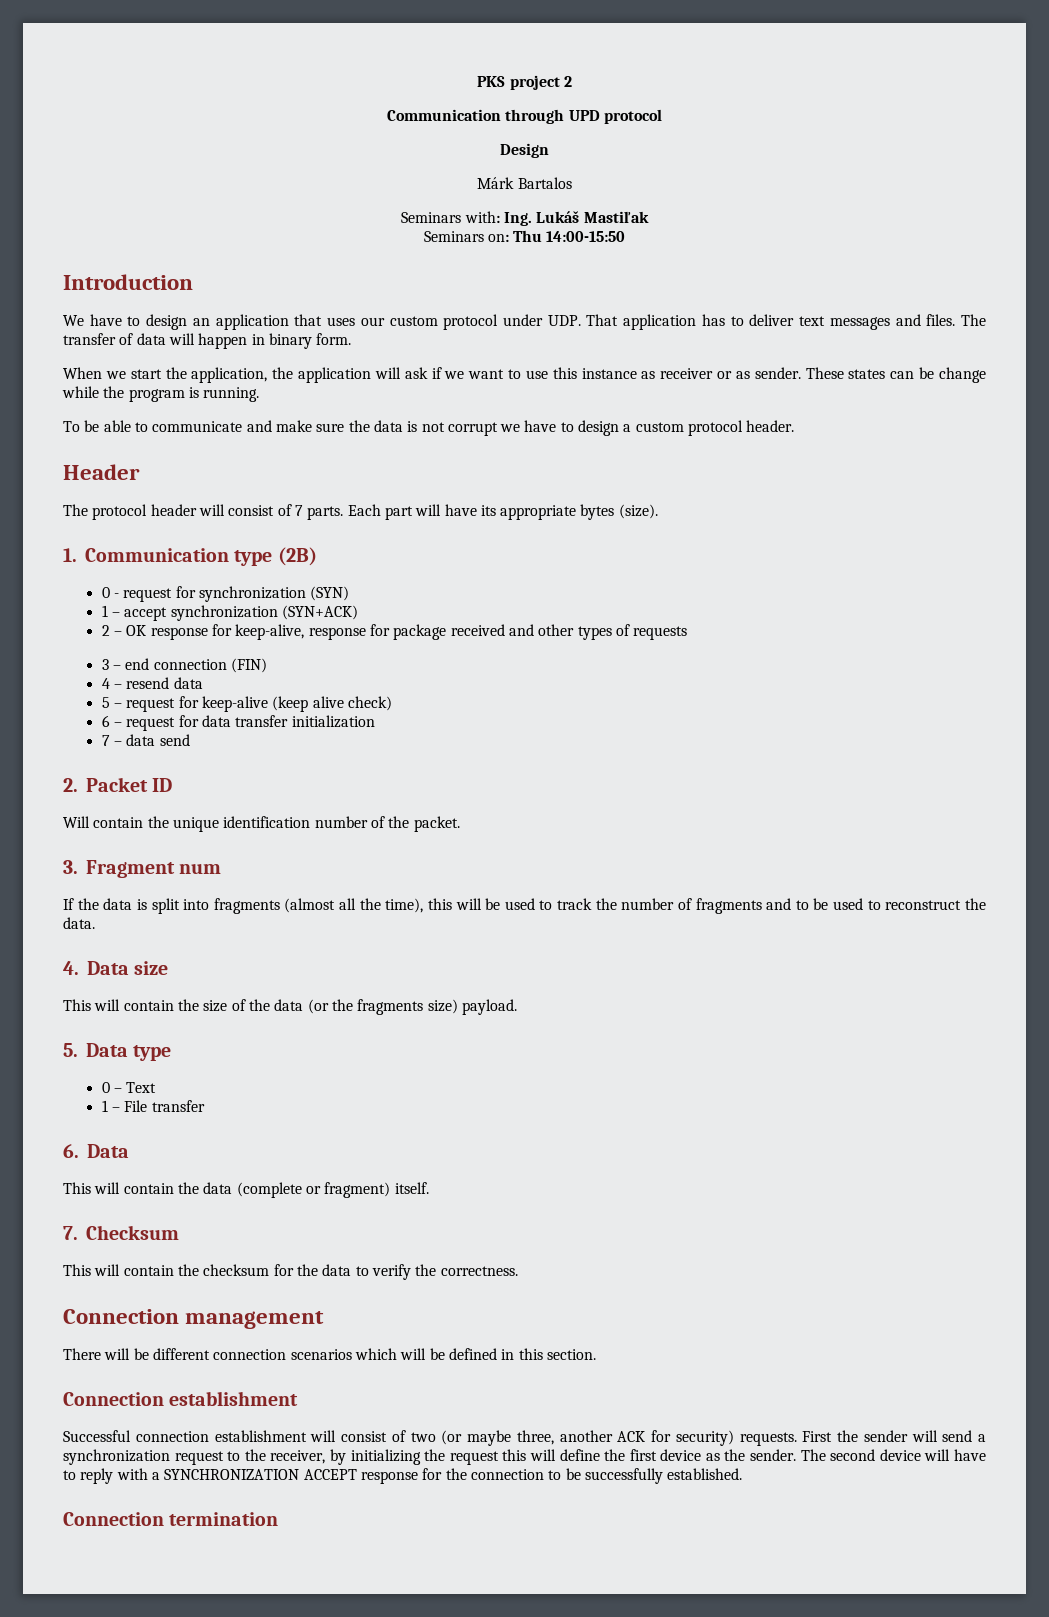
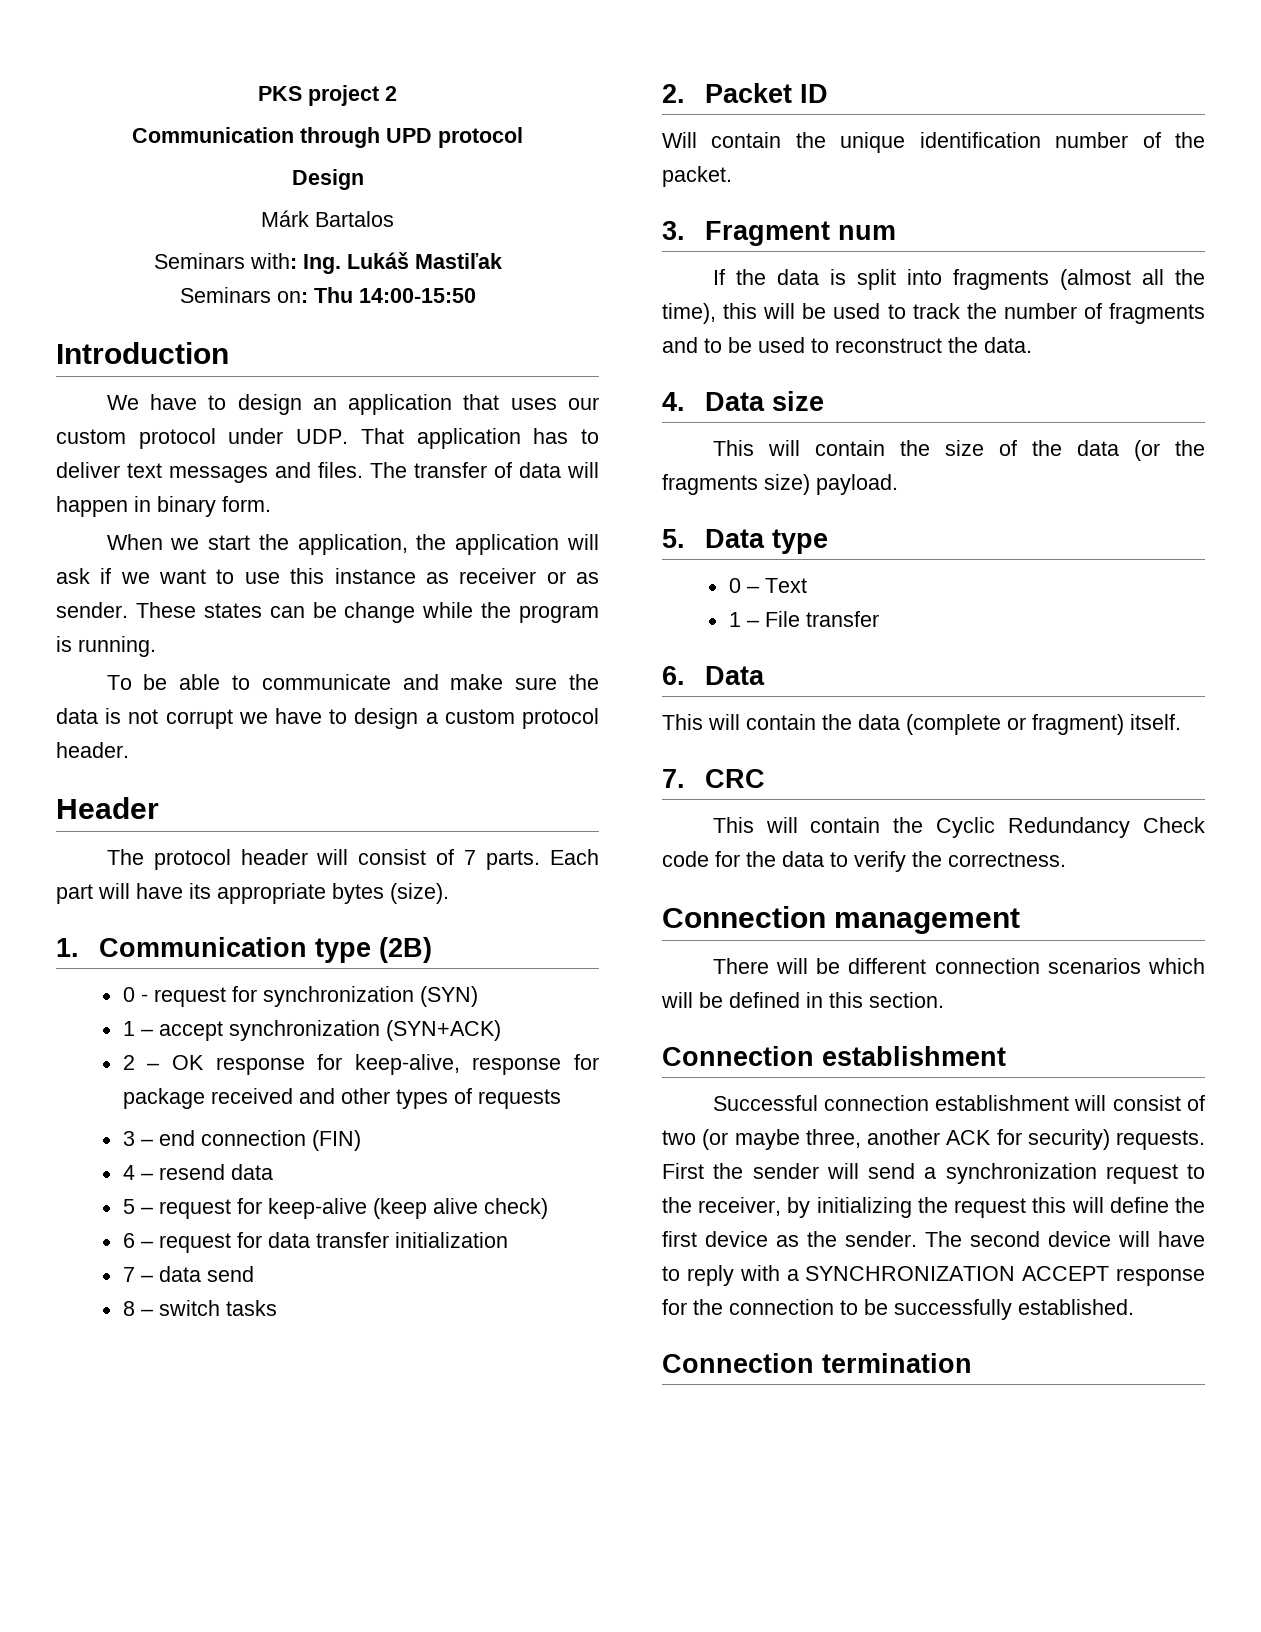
(190, 740) none -> [122,1300,277,1316] // 8 – switch tasks
[86,1225,179,1240] [63,1264,270,1276] Checksum // This will contain the checksum -> [704,769,765,788] [712,817,1205,838] [662,851,709,867] CRC // This will contain the Cyclic Redundancy Check code

